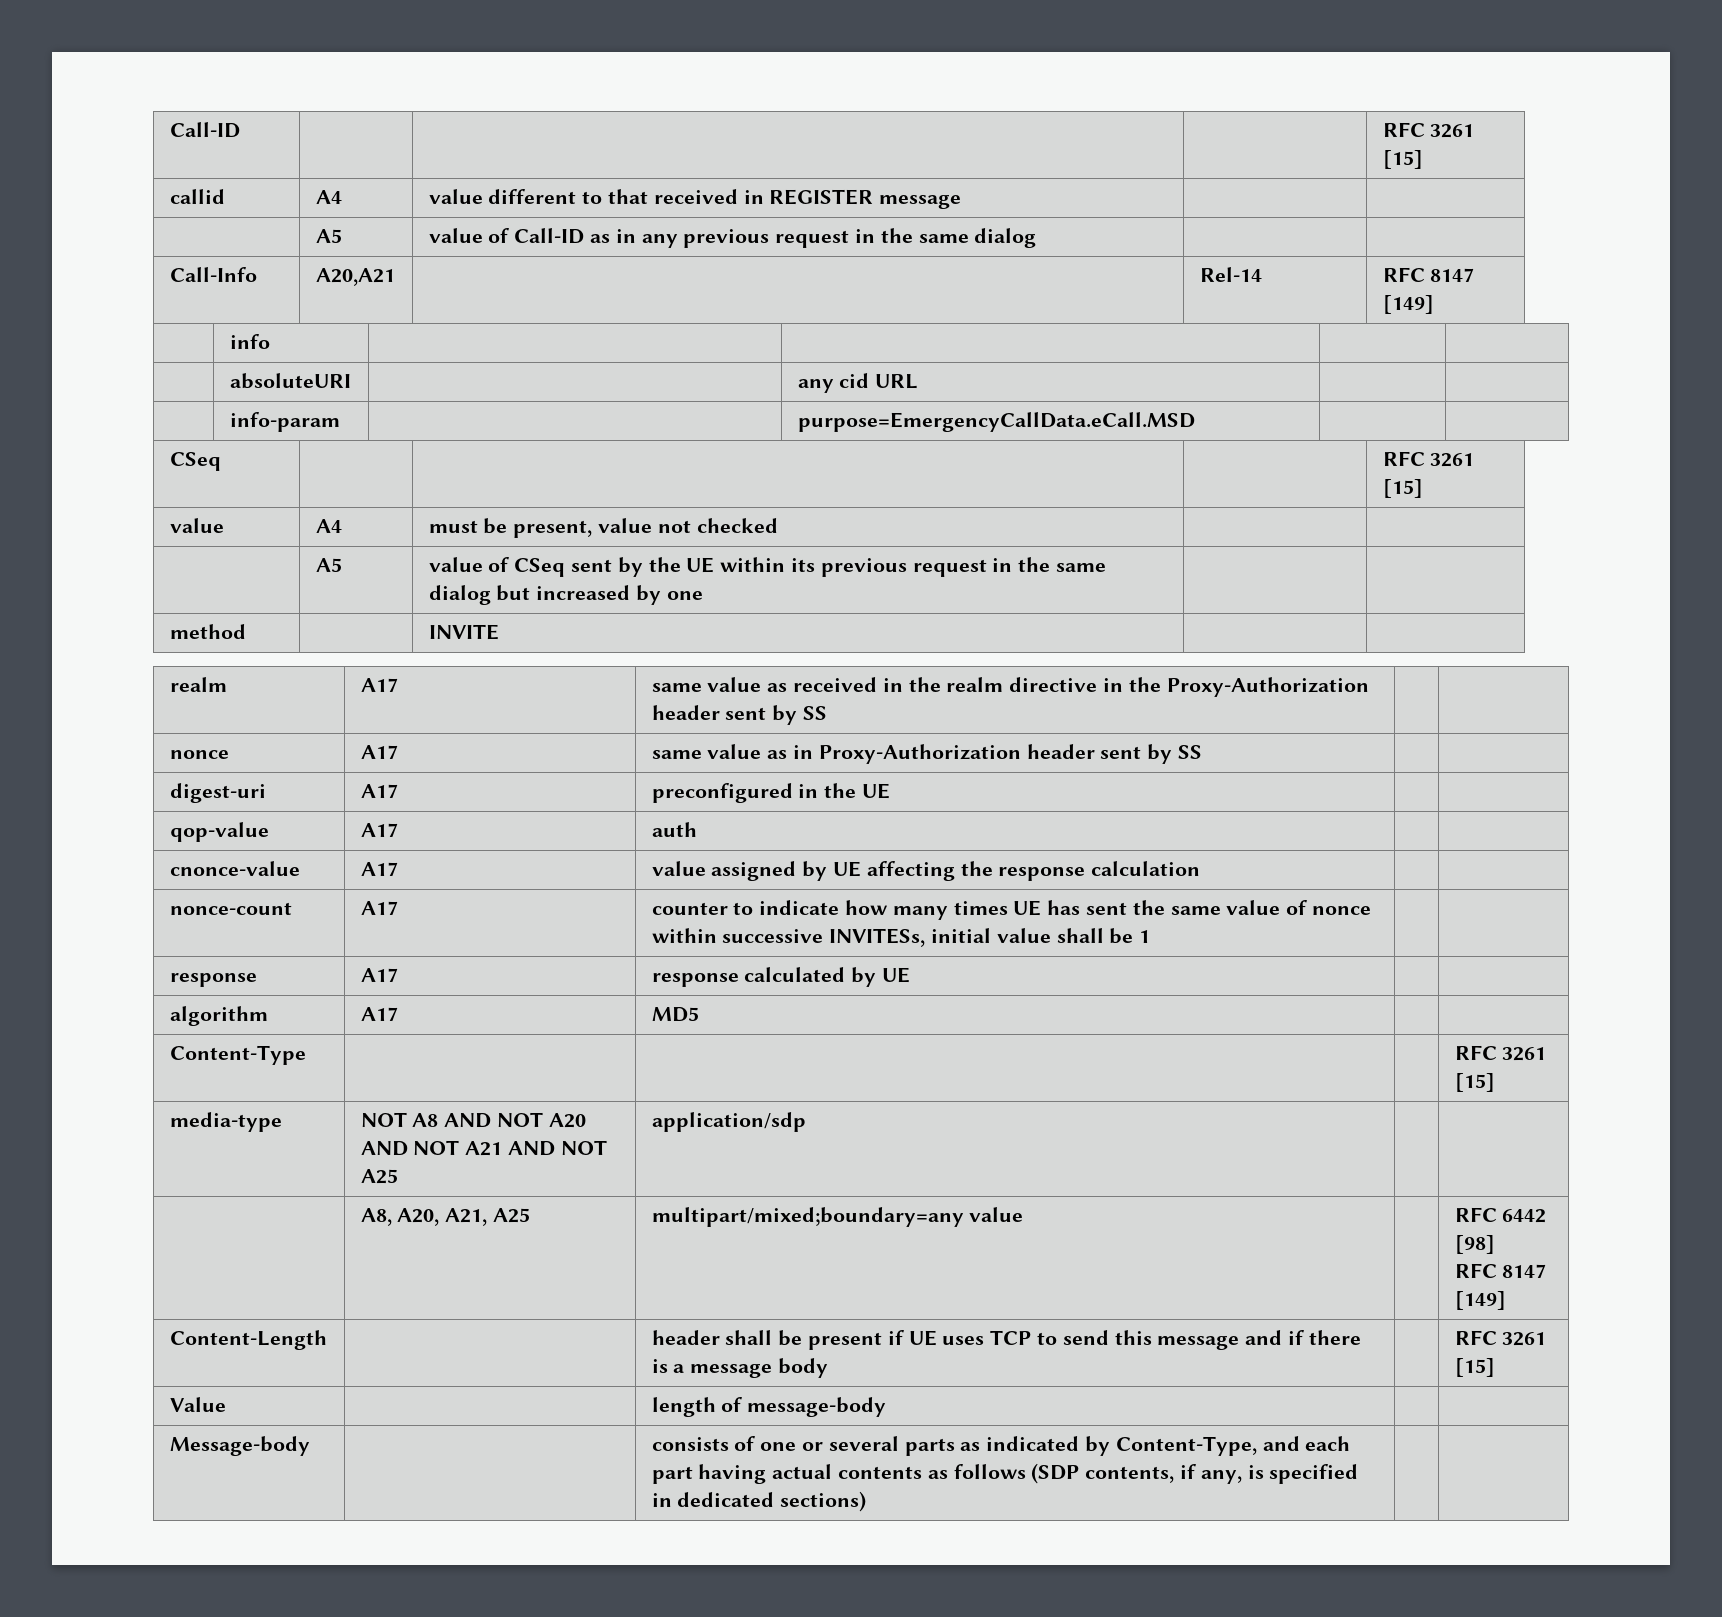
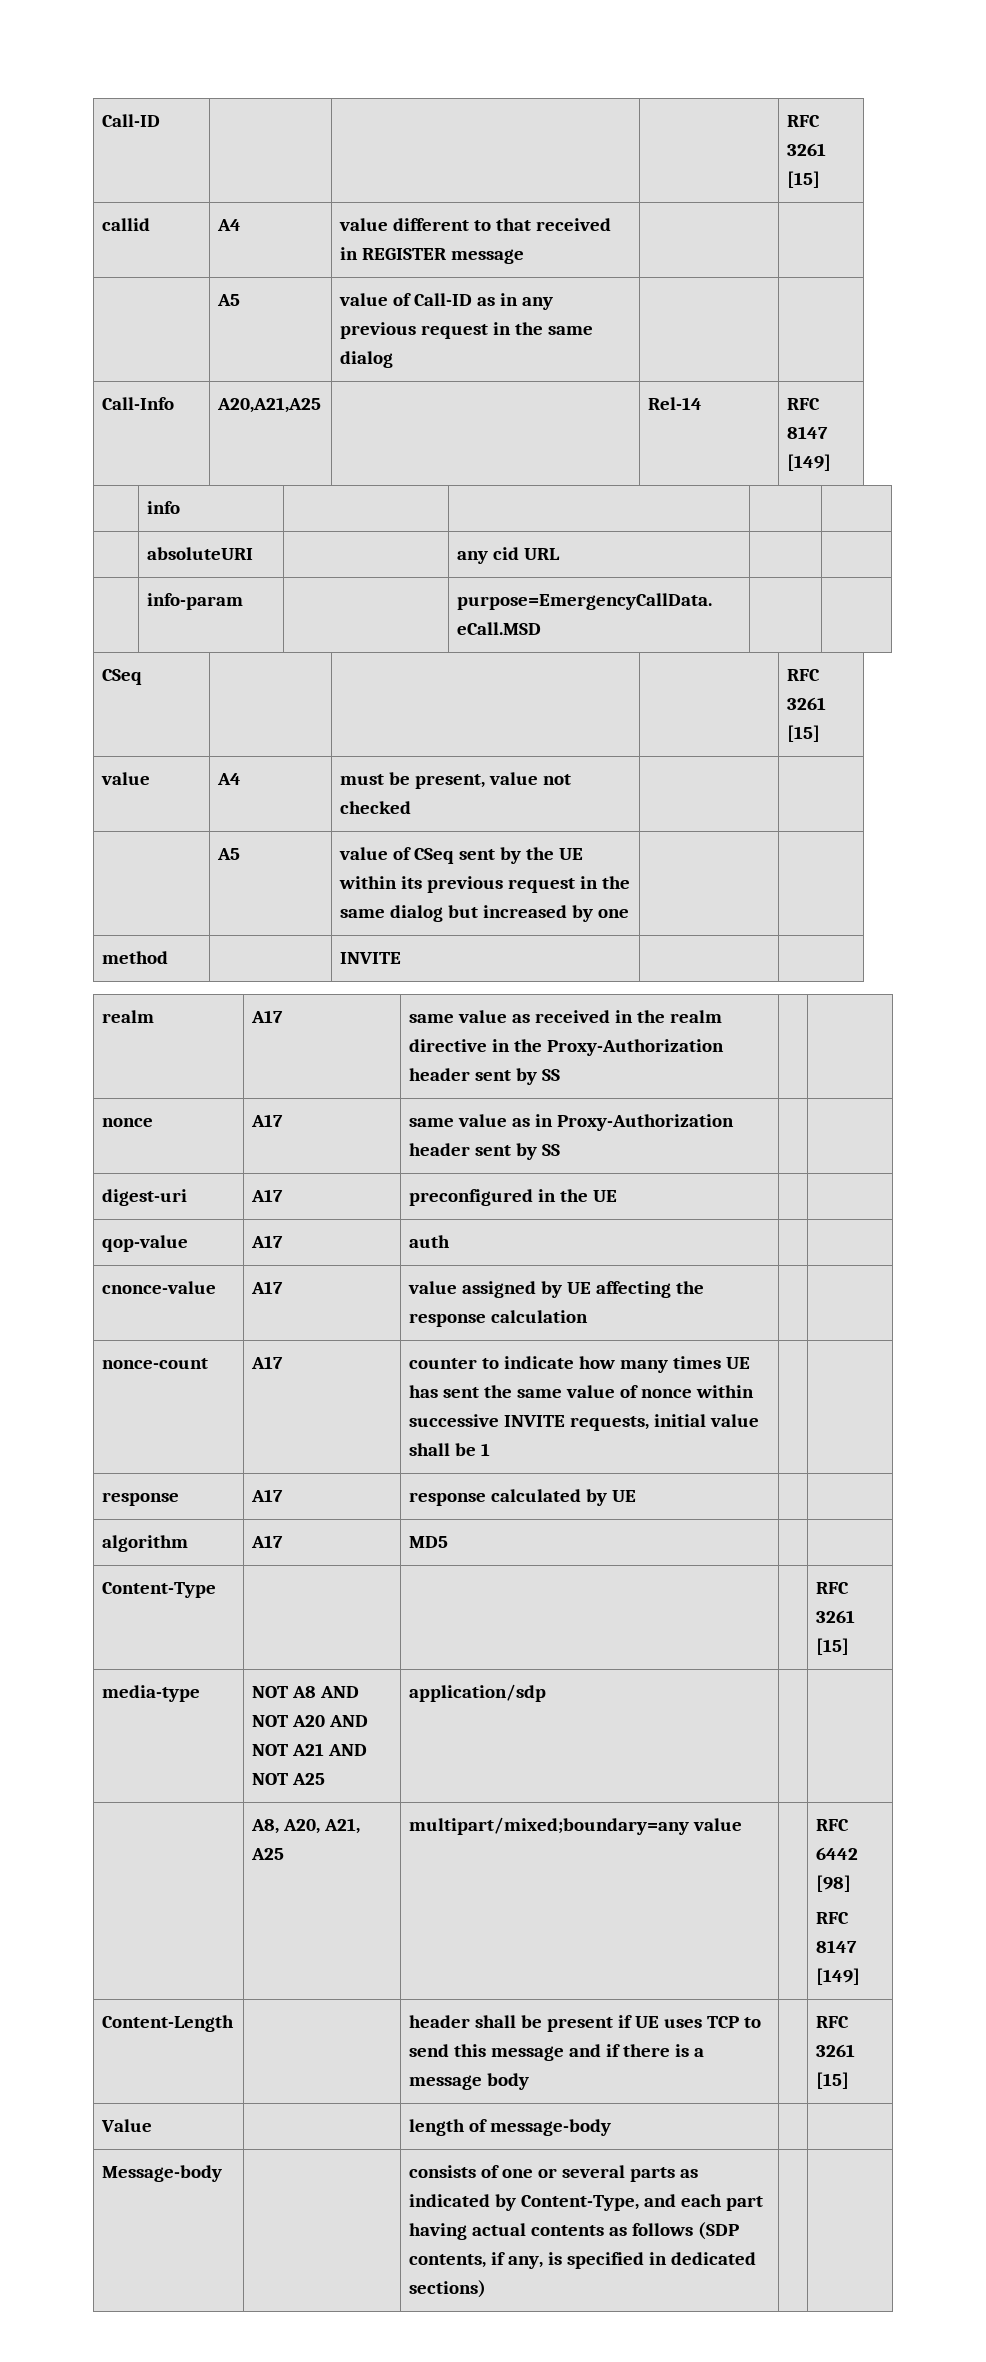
[315,268,395,286] A20,A21 -> [217,397,322,413] A20,A21,A25
[829,928,926,947] INVITESs, -> [504,1415,650,1431] INVITE requests,

